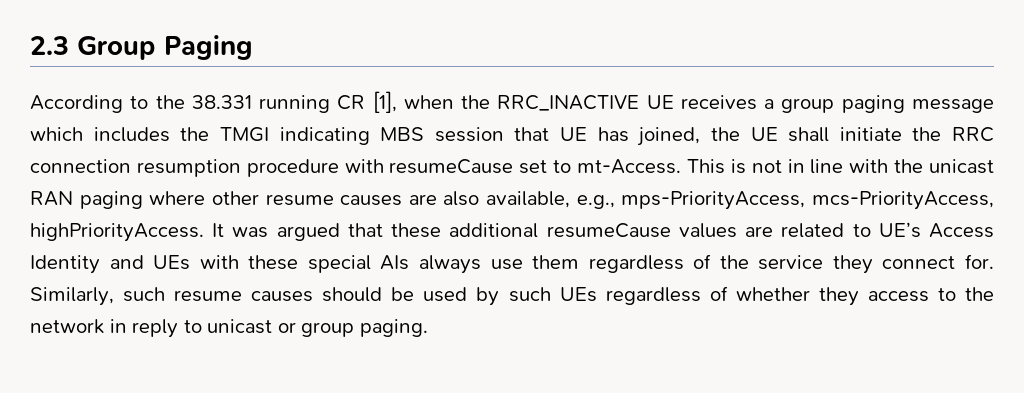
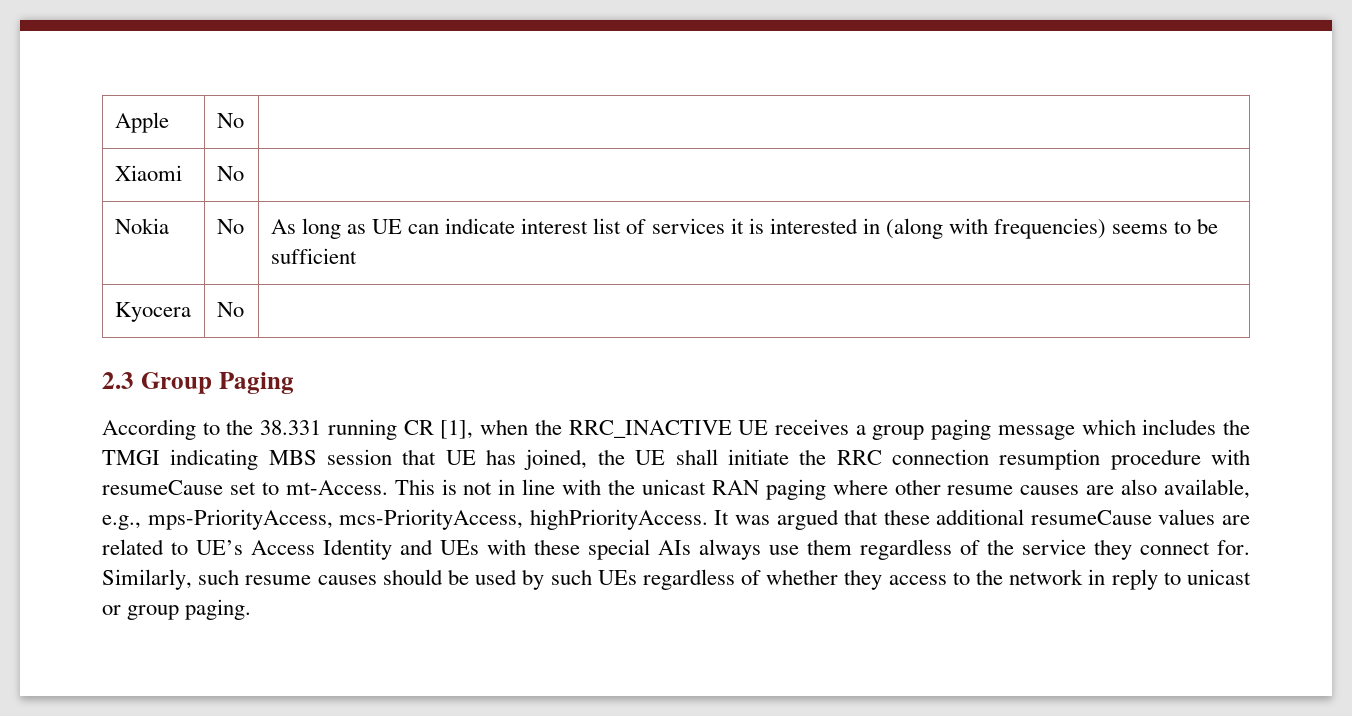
(30, 45) none -> [114,112,169,133] [216,113,244,128] [114,165,182,181] [216,166,244,181] [114,218,169,234] [216,219,244,234] [270,218,1219,239] [270,248,357,264] [114,302,191,322] [216,302,244,317] Apple | No | // Xiaomi | No | // Nokia | No | As long as UE can indicate interest list of services it is interested in (along with frequencies) seems to be sufficient // Kyocera | No | //

